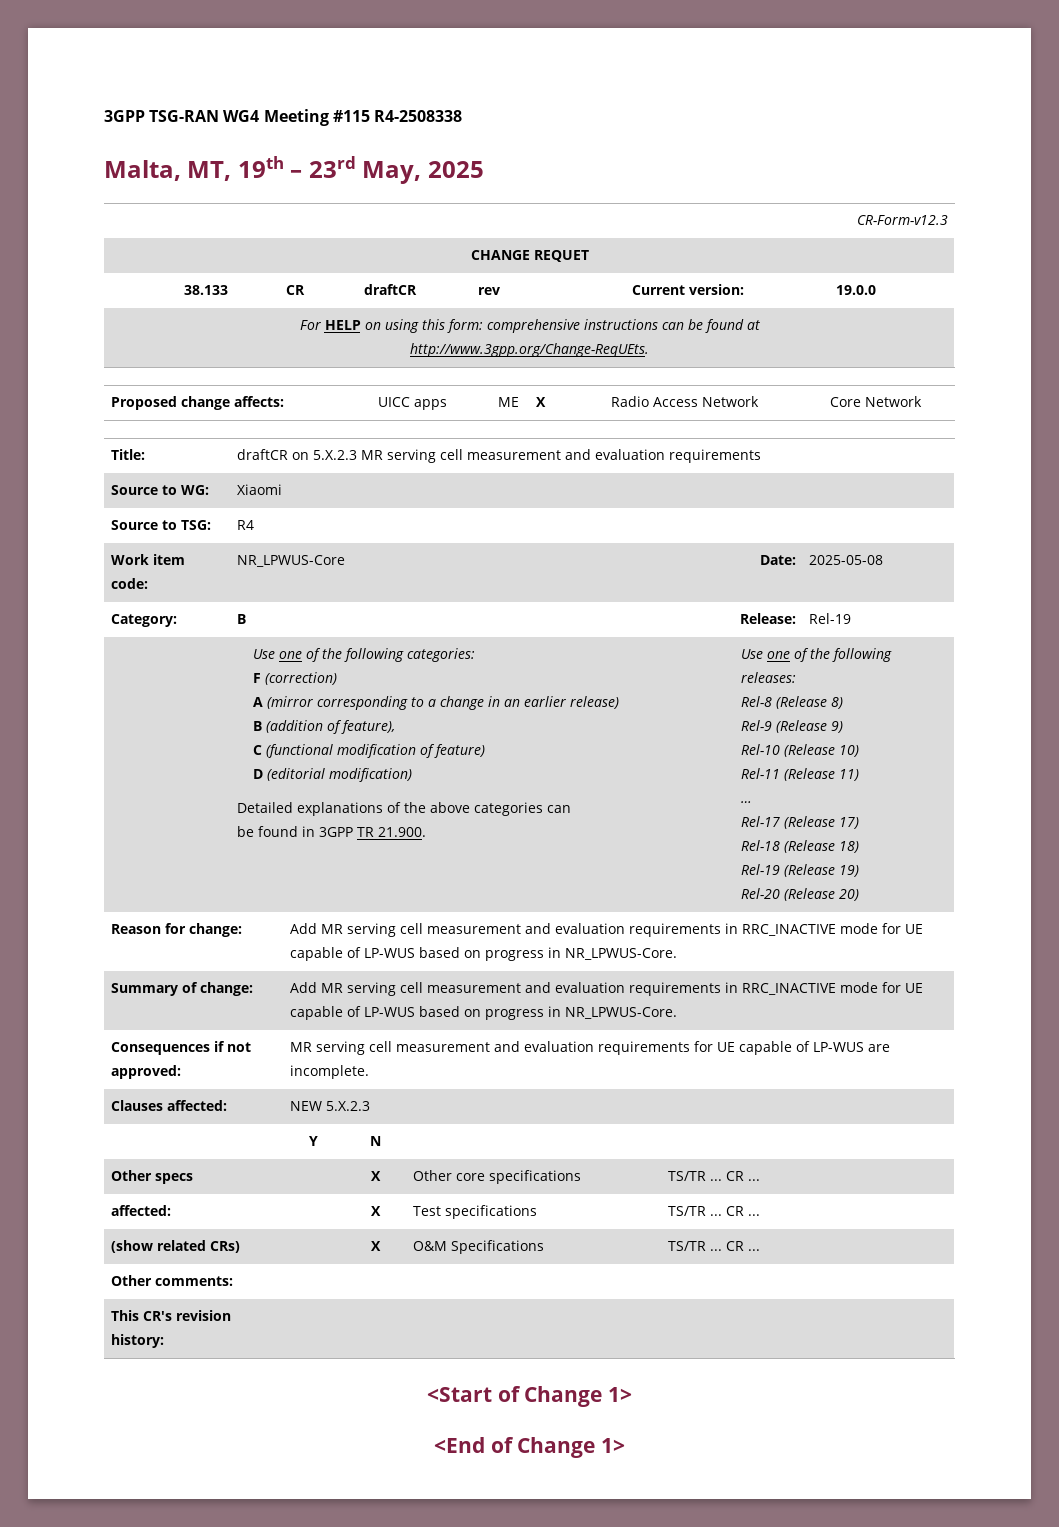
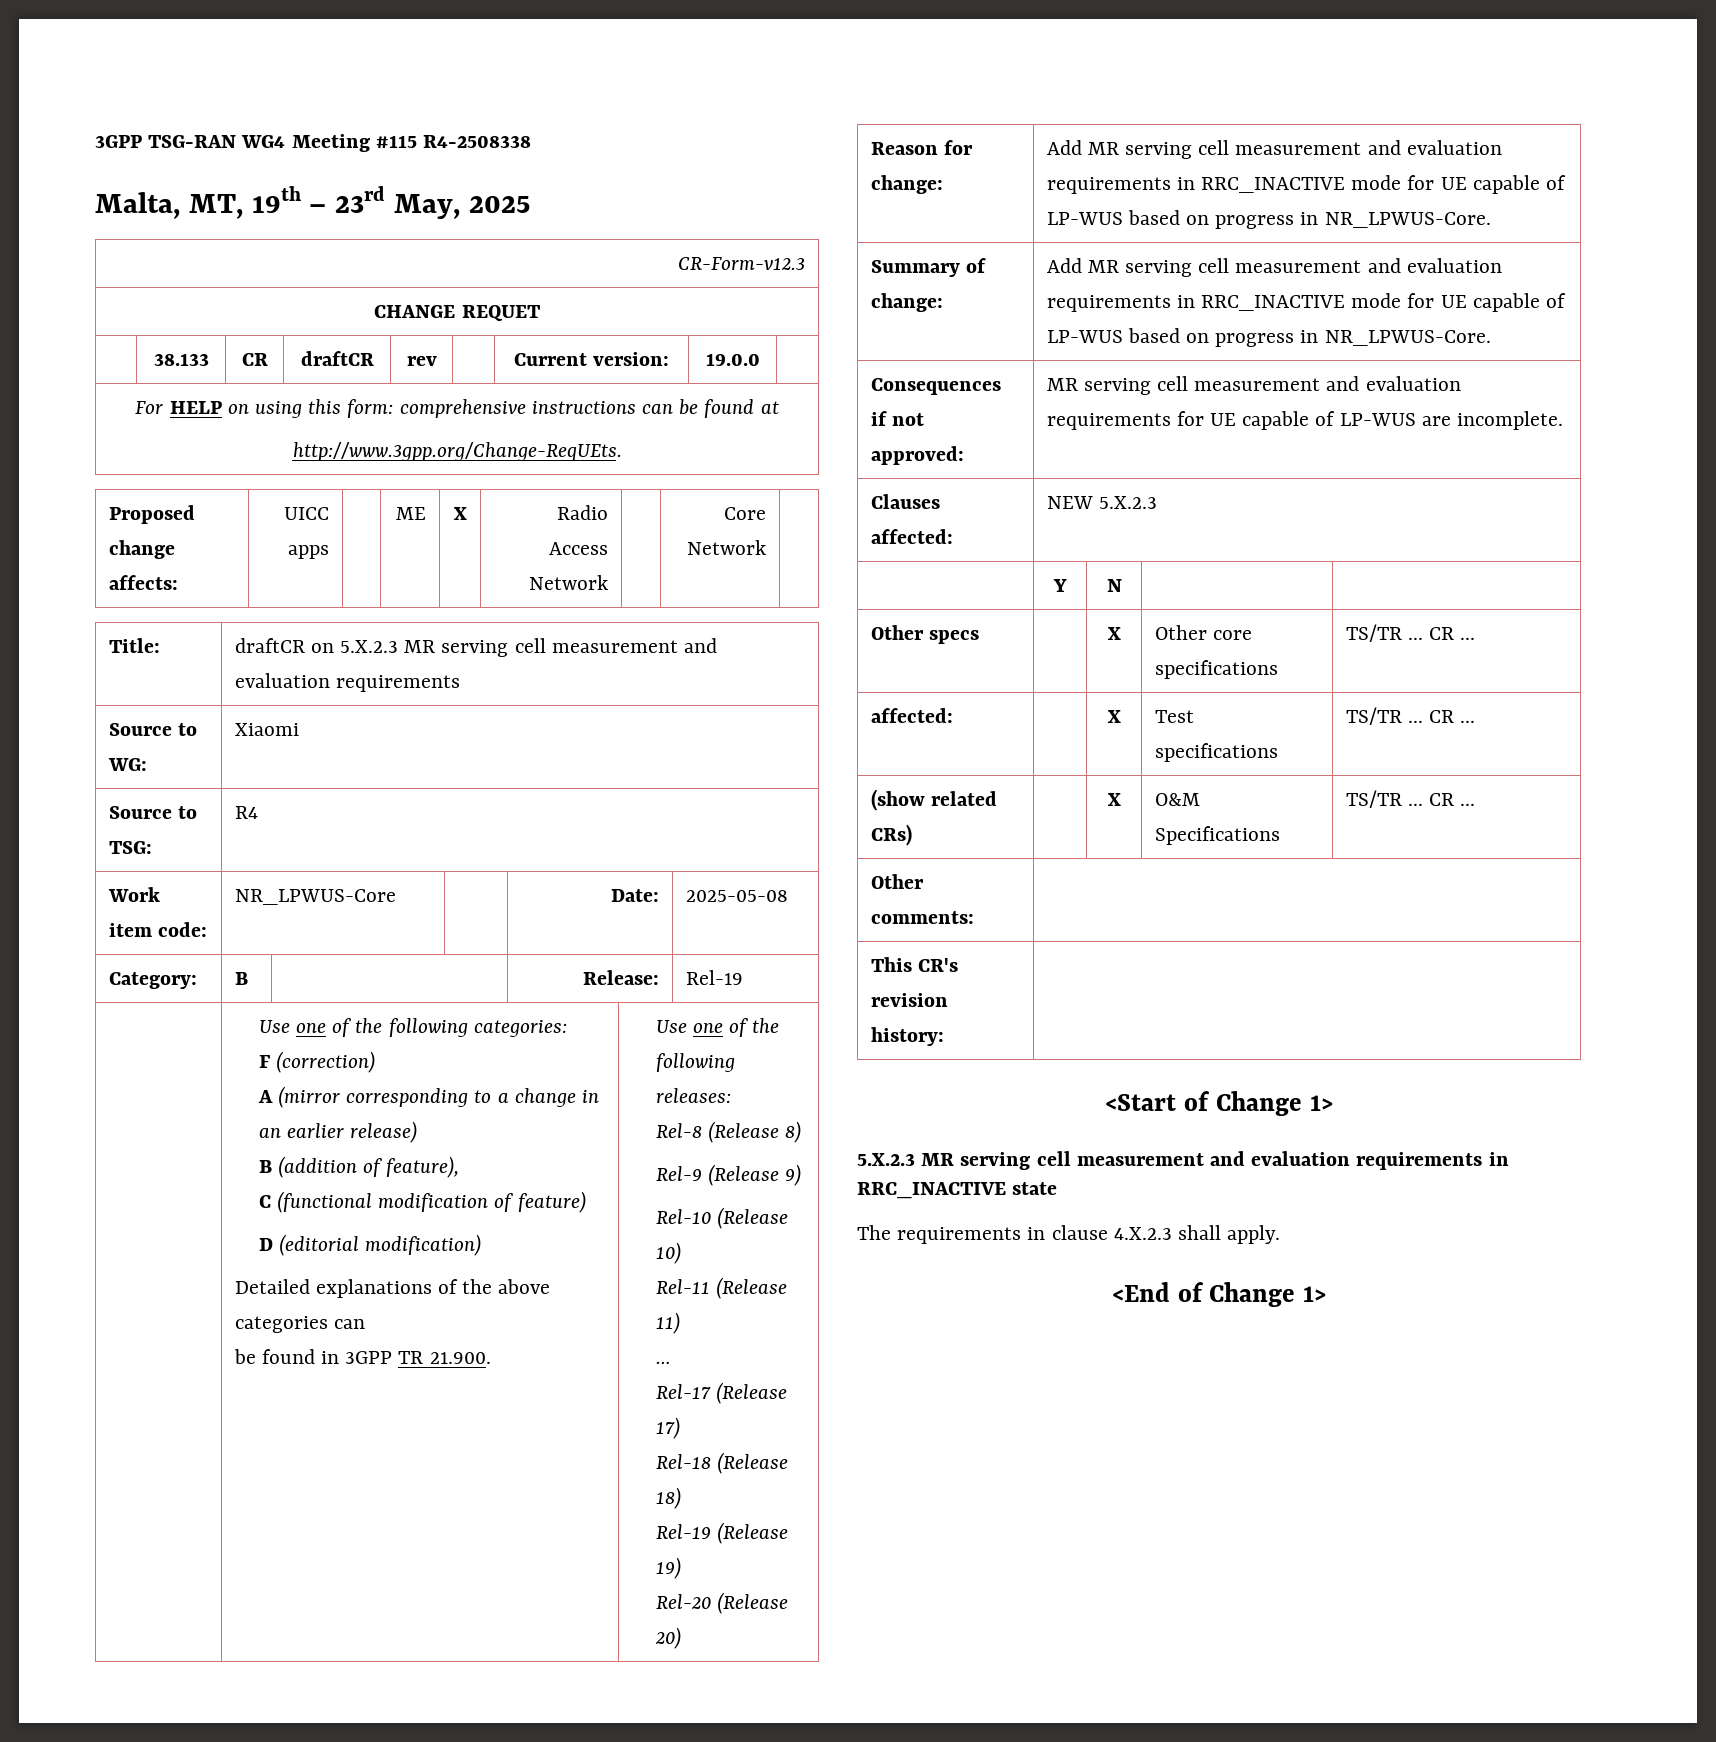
(633, 1394) none -> [857,1151,1509,1170] [857,1182,1058,1199] [857,1225,1281,1244] // 5.X.2.3 MR serving cell measurement and evaluation requirements in RRC_INACTIVE state // The requirements in clause 4.X.2.3 shall apply.

